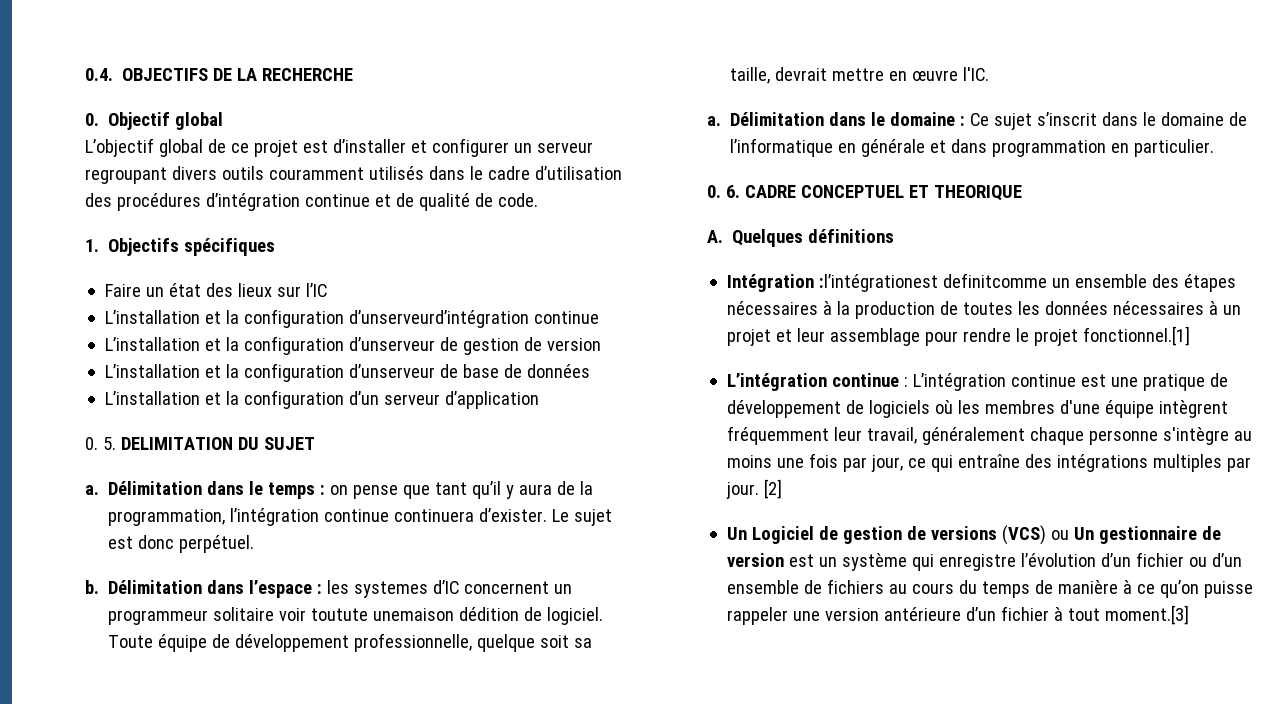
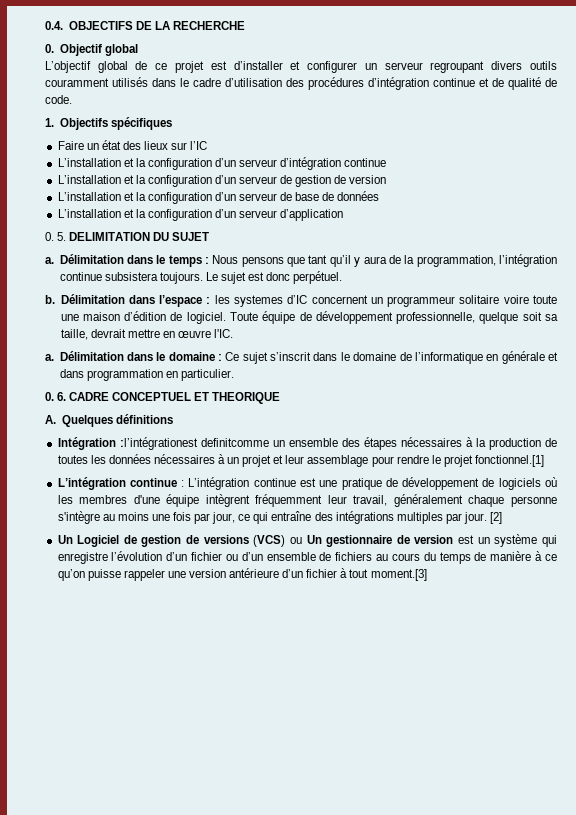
[349,310,530,328] d’unserveurd’intégration -> [214,157,342,170] d’un serveur d’intégration
[349,337,436,351] d’unserveur -> [214,175,278,184] d’un serveur
[349,364,436,378] d’unserveur -> [214,192,278,201] d’un serveur
[329,485,398,499] on pense -> [212,255,284,267] Nous pensons
[393,508,547,522] continuera d’exister. -> [104,272,203,284] subsistera toujours.
[278,607,519,621] voir toutute unemaison dédition -> [503,295,557,304] [60,311,167,321] voire toute une maison d’édition

